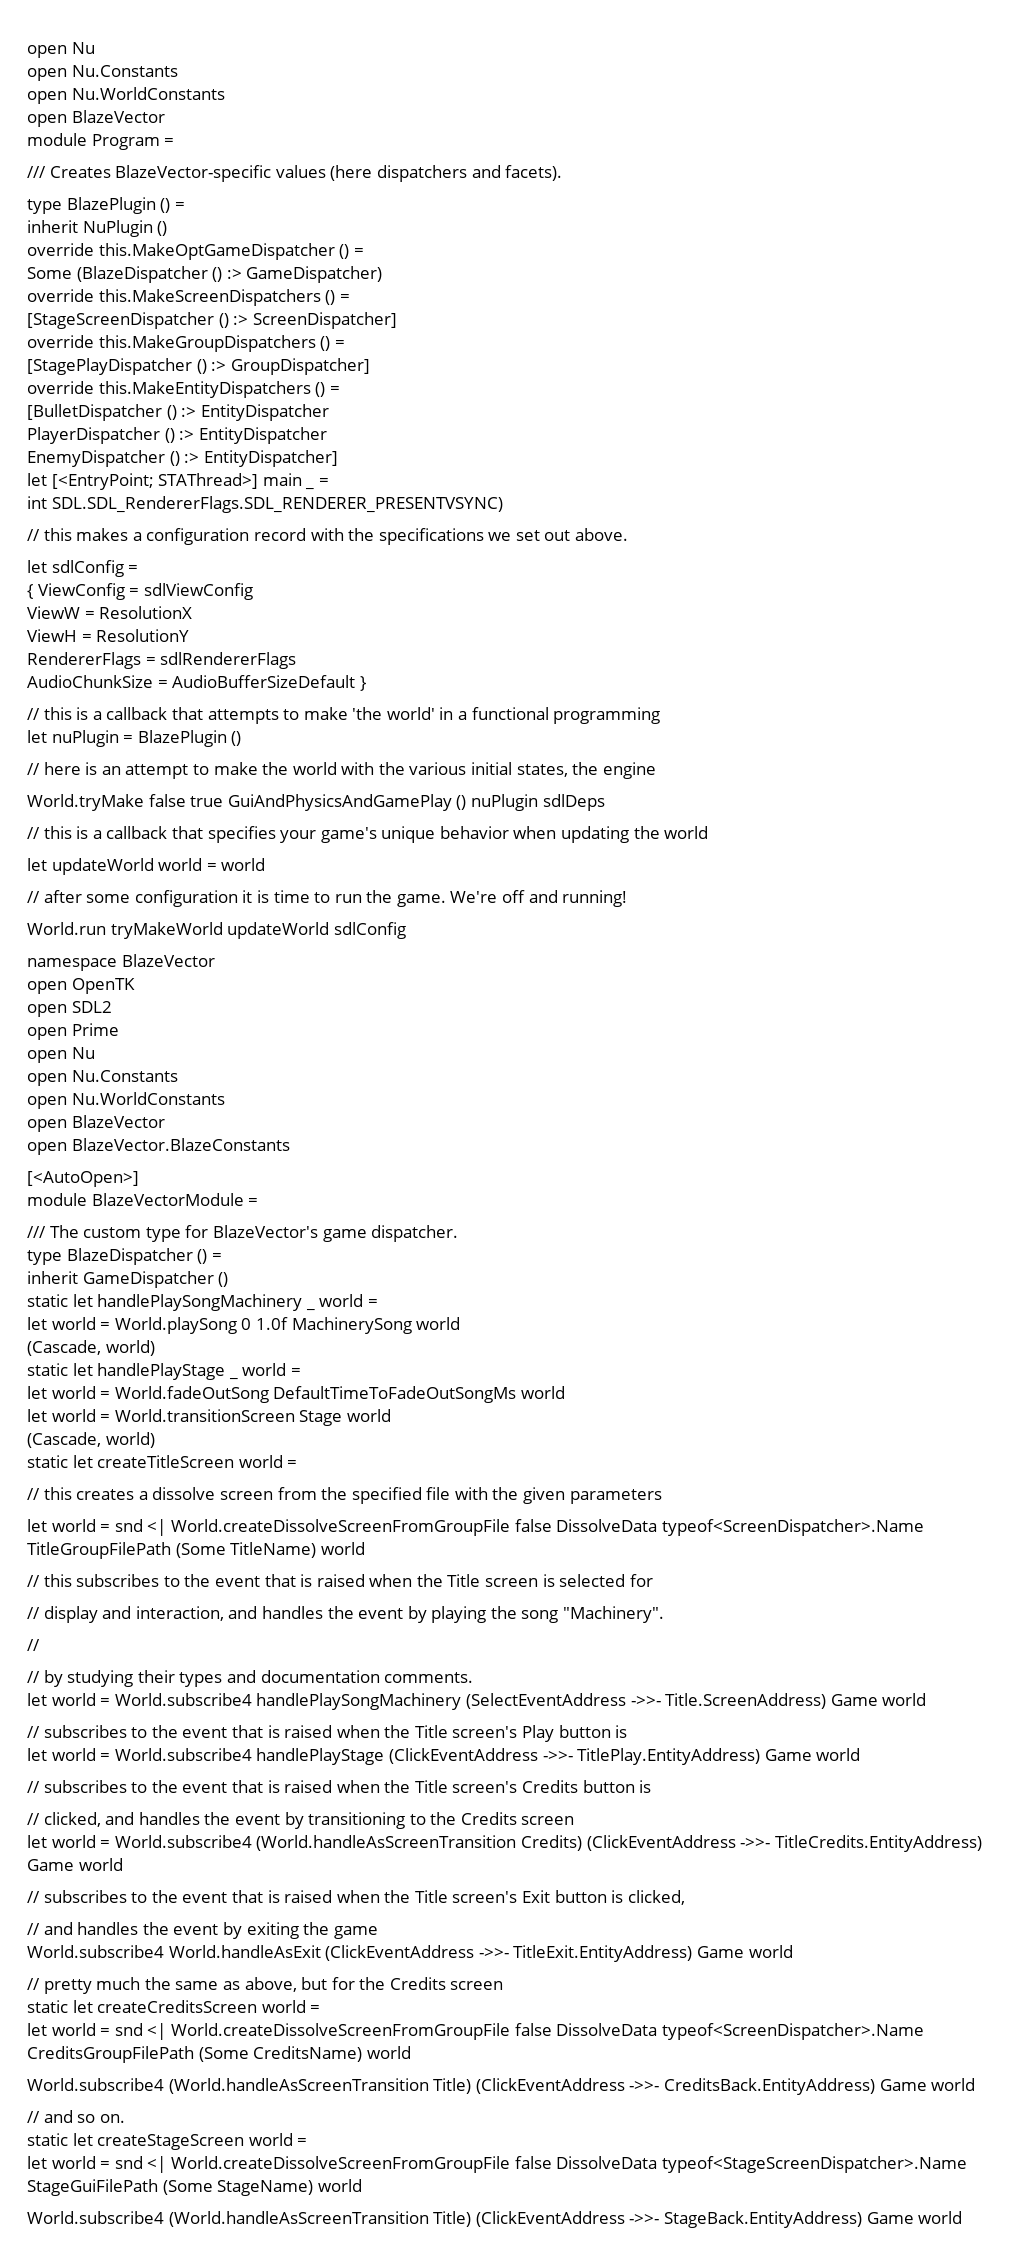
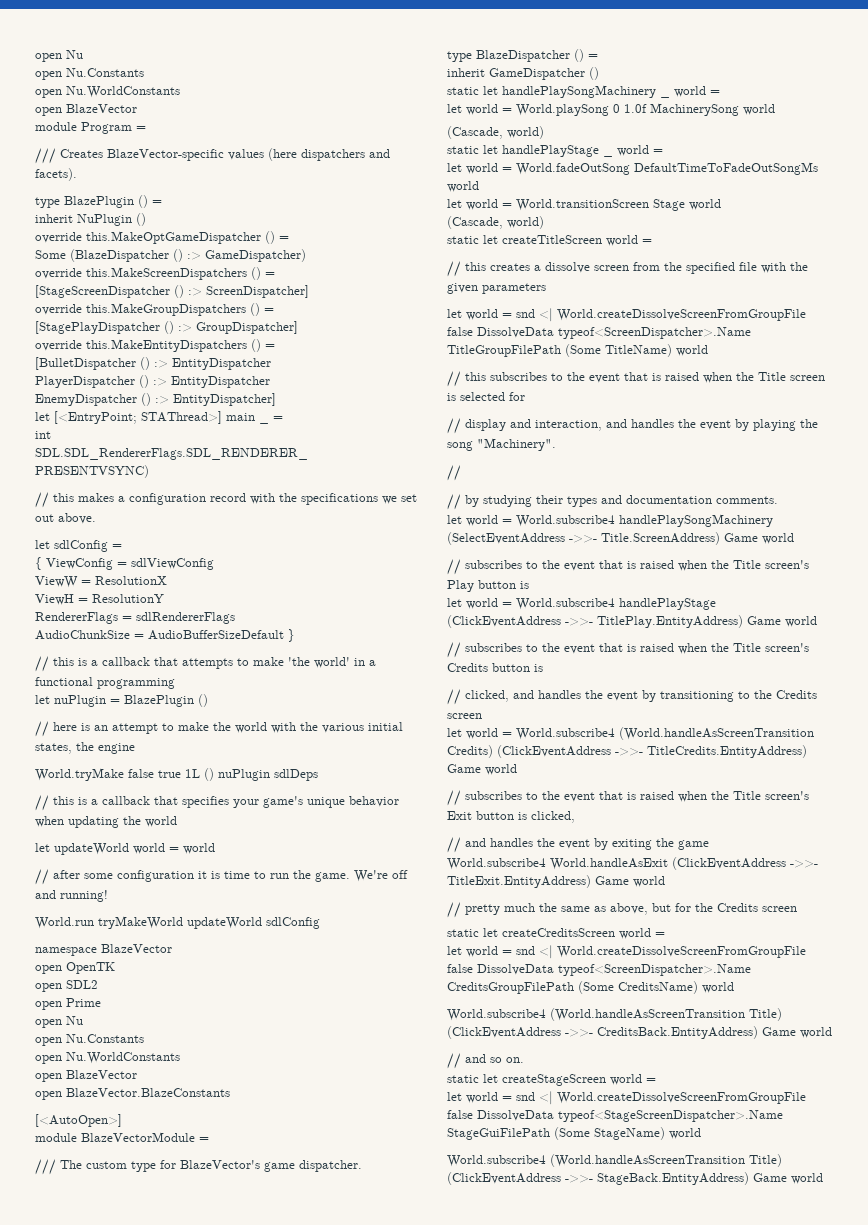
[227,794,452,811] GuiAndPhysicsAndGamePlay -> [185,769,200,778] 1L

